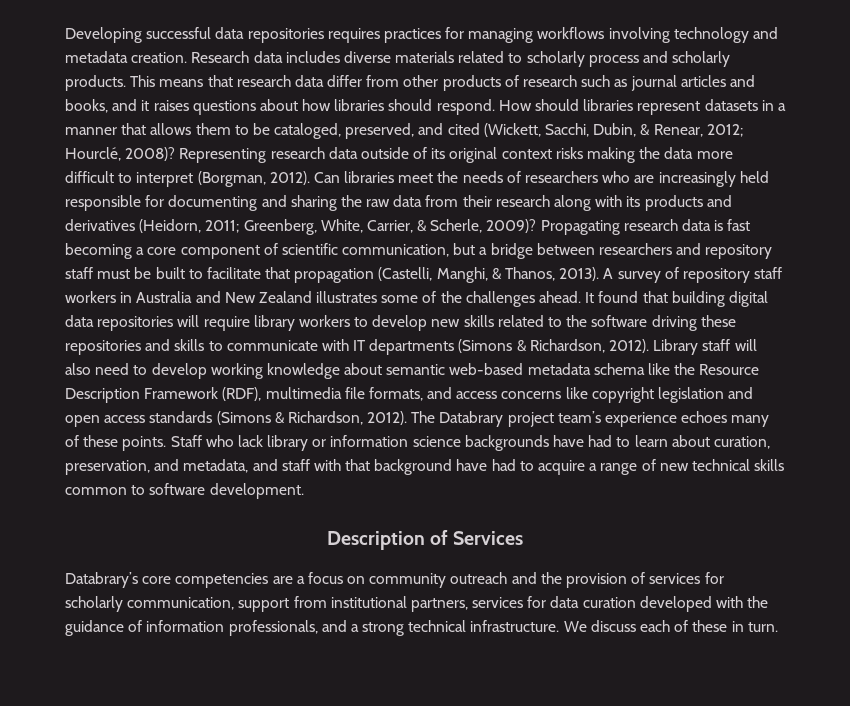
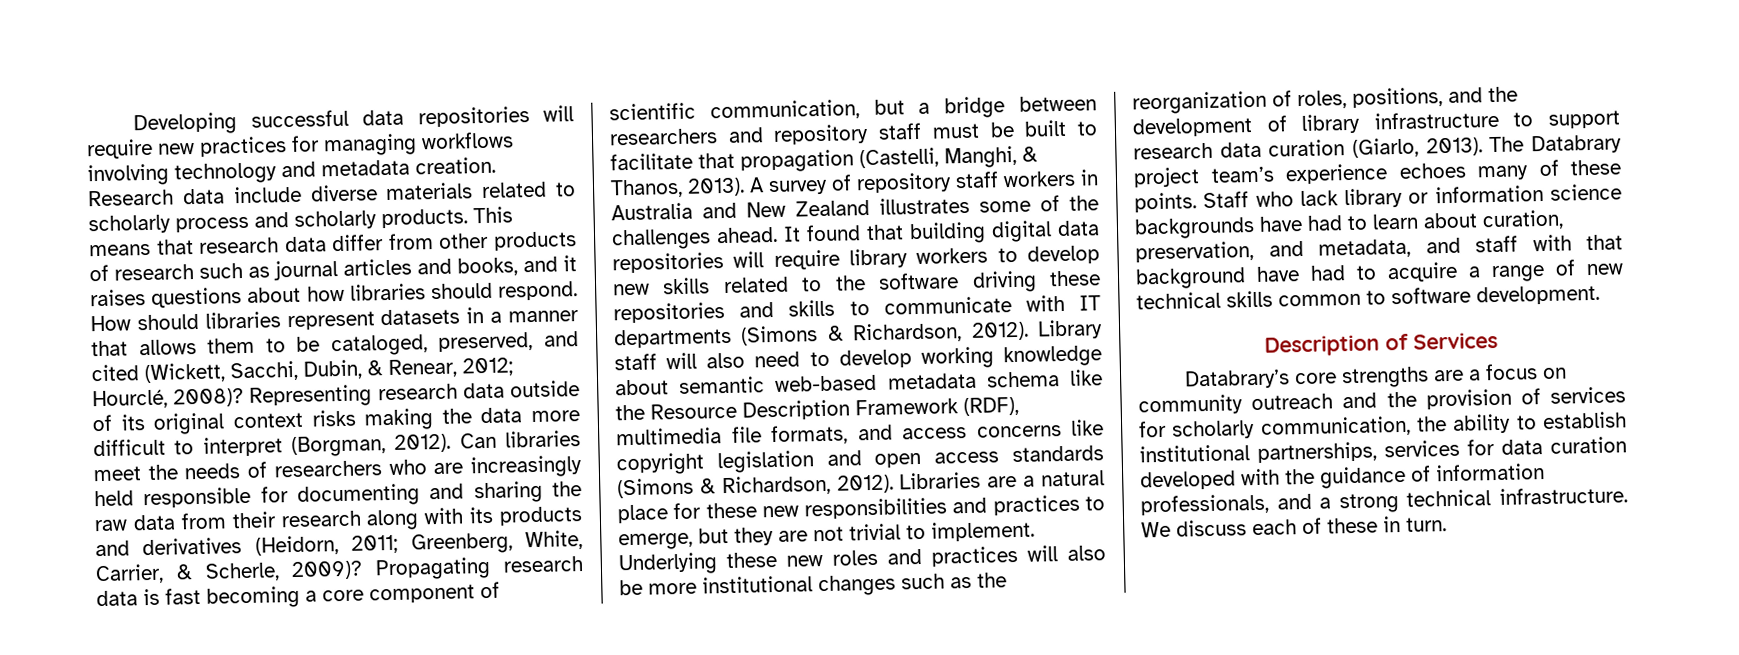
[327,28,380,43] requires -> [543,105,574,122] [86,138,195,160] will require new
[285,51,340,63] includes -> [232,185,302,204] include
(408, 418) none -> [899,470,1105,490] [617,494,1105,524] [618,520,1035,551] [618,545,1106,576] [619,572,1007,597] [1132,86,1518,115] [1132,110,1621,138] [1133,137,1483,160] Libraries are a natural place for these new responsibilities and practices to emerge, but they are not trivial to implement. Underlying these new roles and practices will also be more institutional changes such as the reorganization of roles, positions, and the development of library infrastructure to support research data curation (Giarlo, 2013).
[175,573,269,588] competencies -> [1341,366,1430,389] strengths
[238,596,468,612] support from institutional partners, -> [1416,411,1627,434] [1139,441,1377,463] the ability to establish institutional partnerships,

